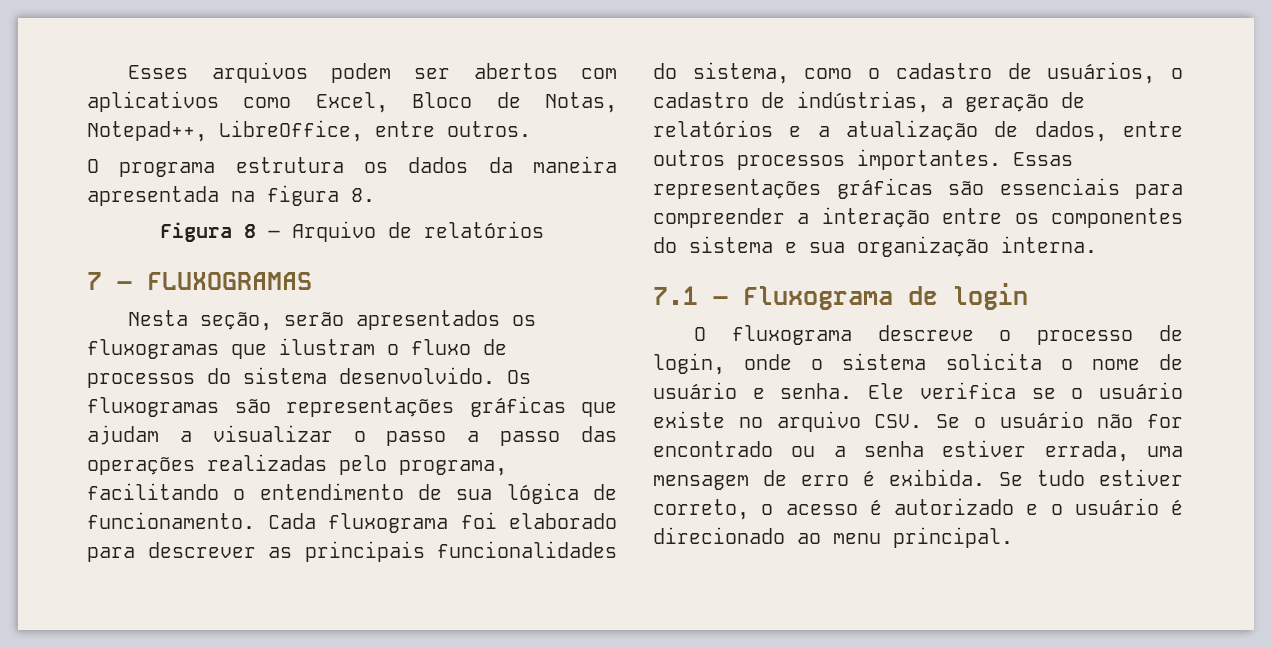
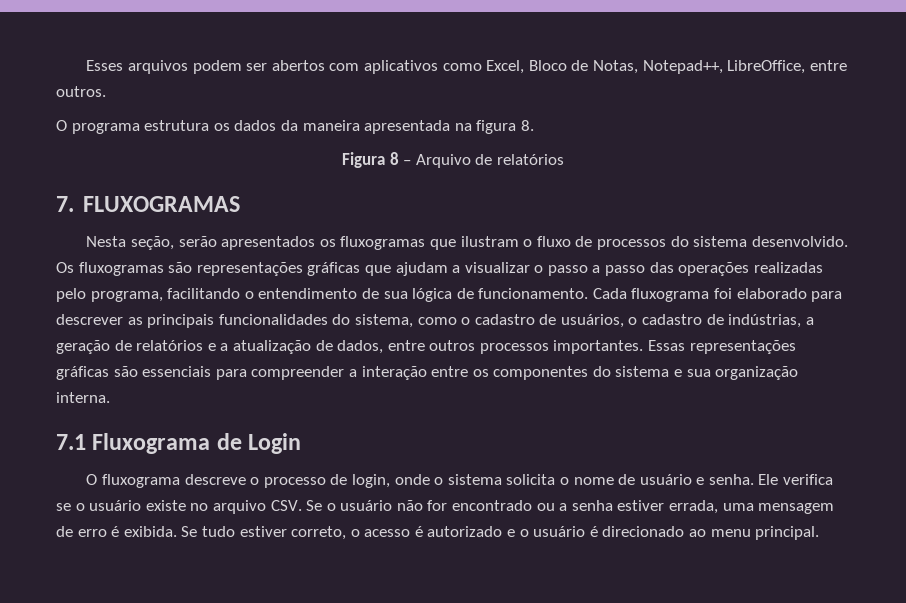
[87,272,132,290] 7 – -> [56,196,74,212] 7.
[713,296,728,305] – -> (86, 442) none
[953,283,1028,310] login -> [248,433,302,454] Login

